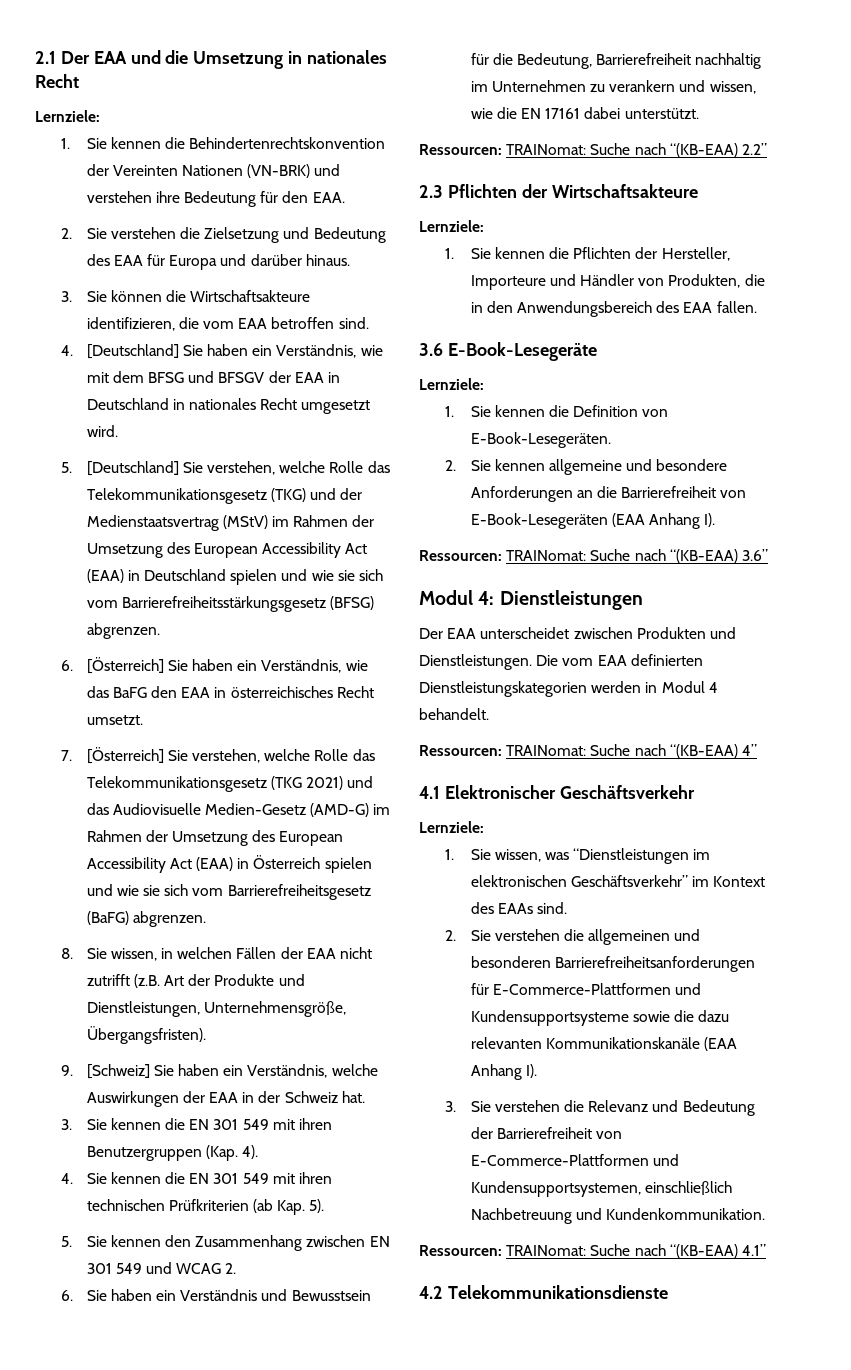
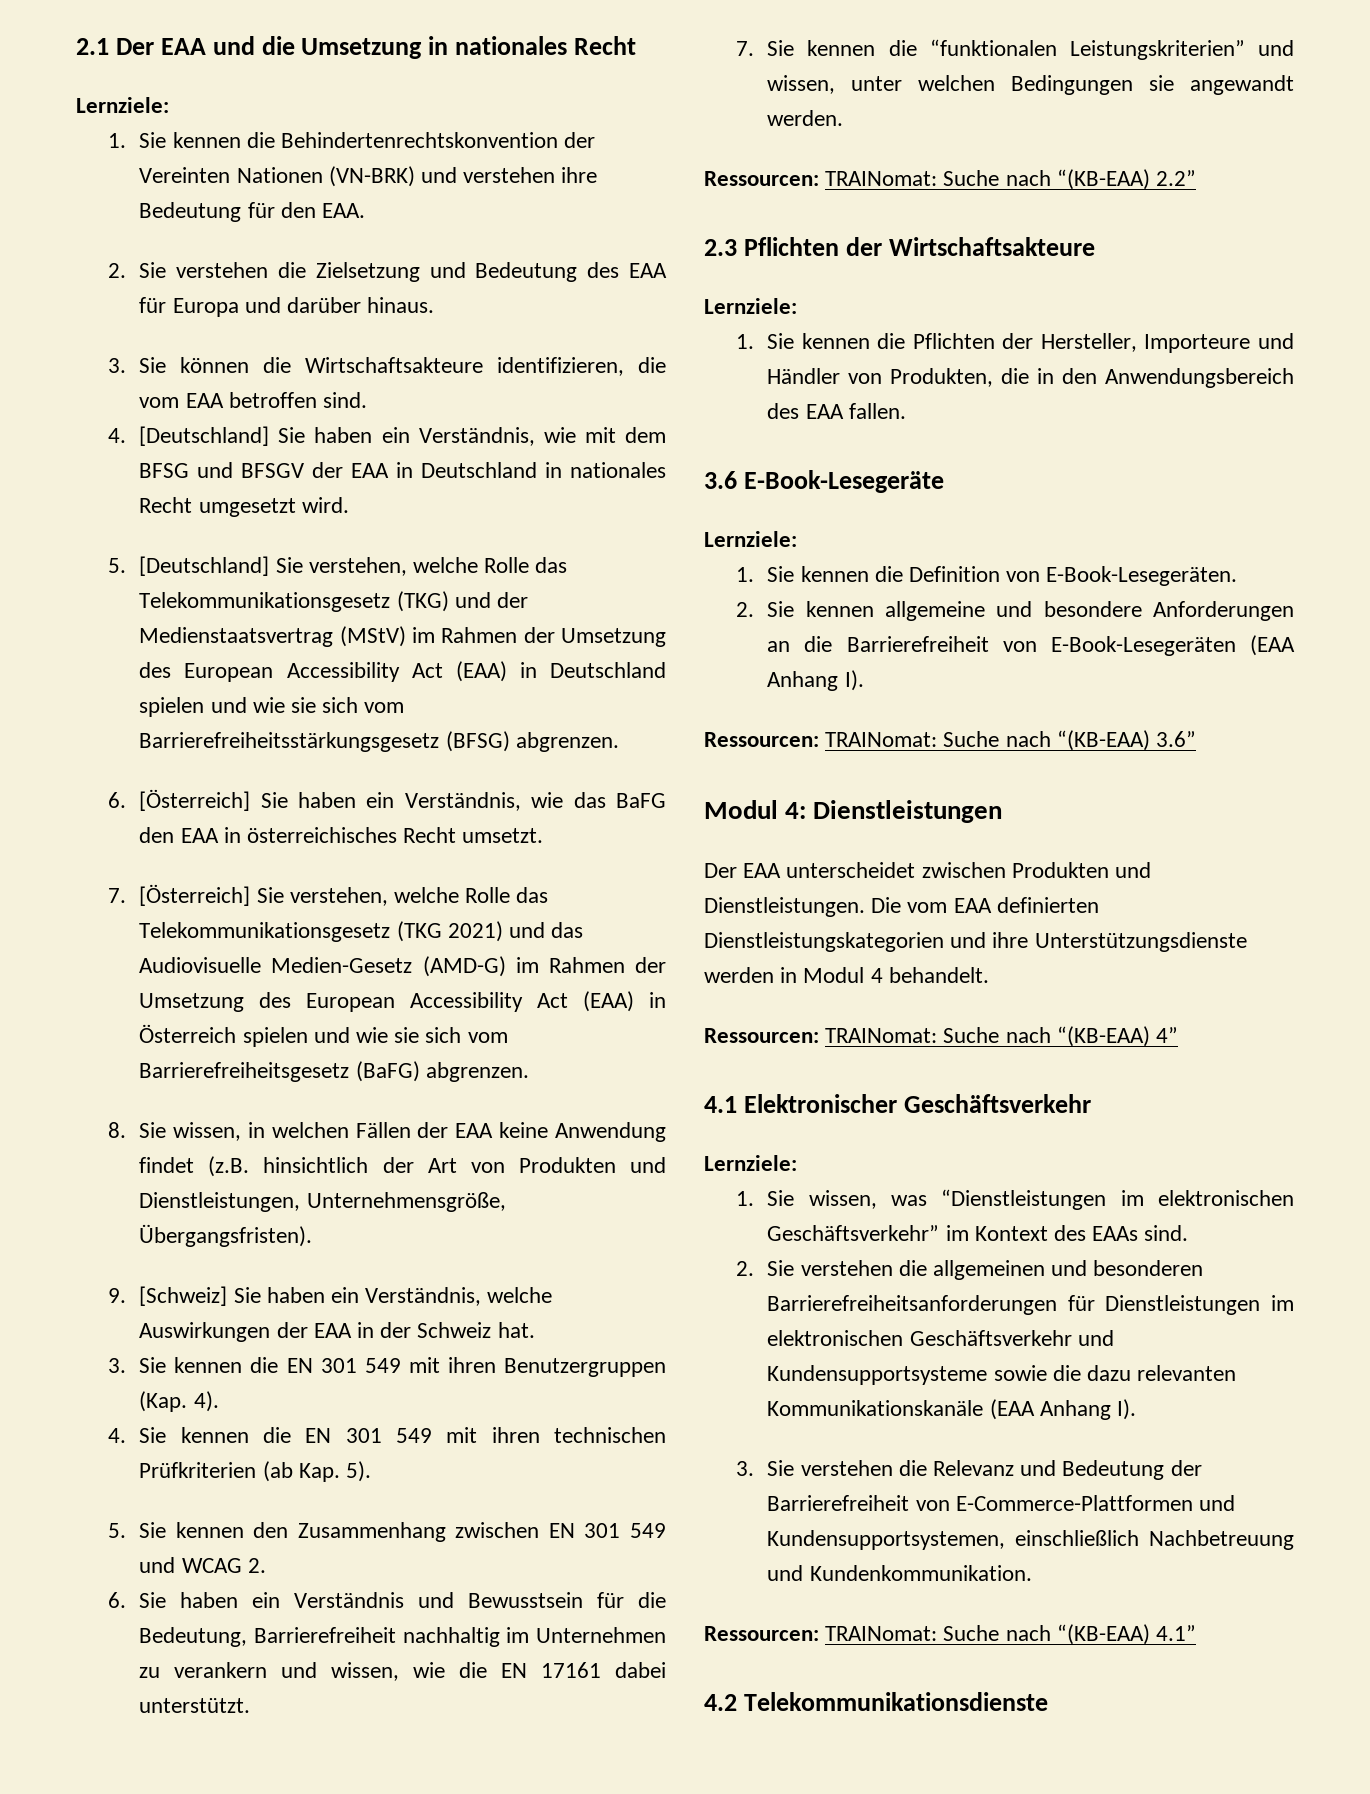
[339,947,372,959] [86,974,275,988] nicht zutrifft (z.B. Art der Produkte -> [499,1122,667,1142] [139,1156,616,1177] keine Anwendung findet (z.B. hinsichtlich der Art von Produkten
(699, 113) none -> [735,39,1294,60] [767,75,1294,95] [767,110,844,126] // 7. Sie kennen die “funktionalen Leistungskriterien” und wissen, unter welchen Bedingungen sie angewandt werden.
(587, 689) none -> [950,932,1247,952] und ihre Unterstützungsdienste
[492,983,671,995] E-Commerce-Plattformen -> [1105,1295,1294,1315] [767,1330,1072,1346] Dienstleistungen im elektronischen Geschäftsverkehr

